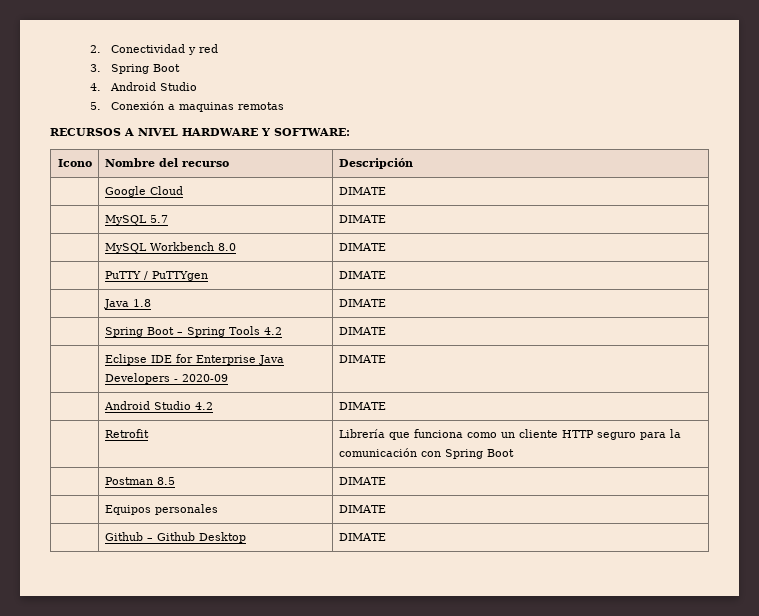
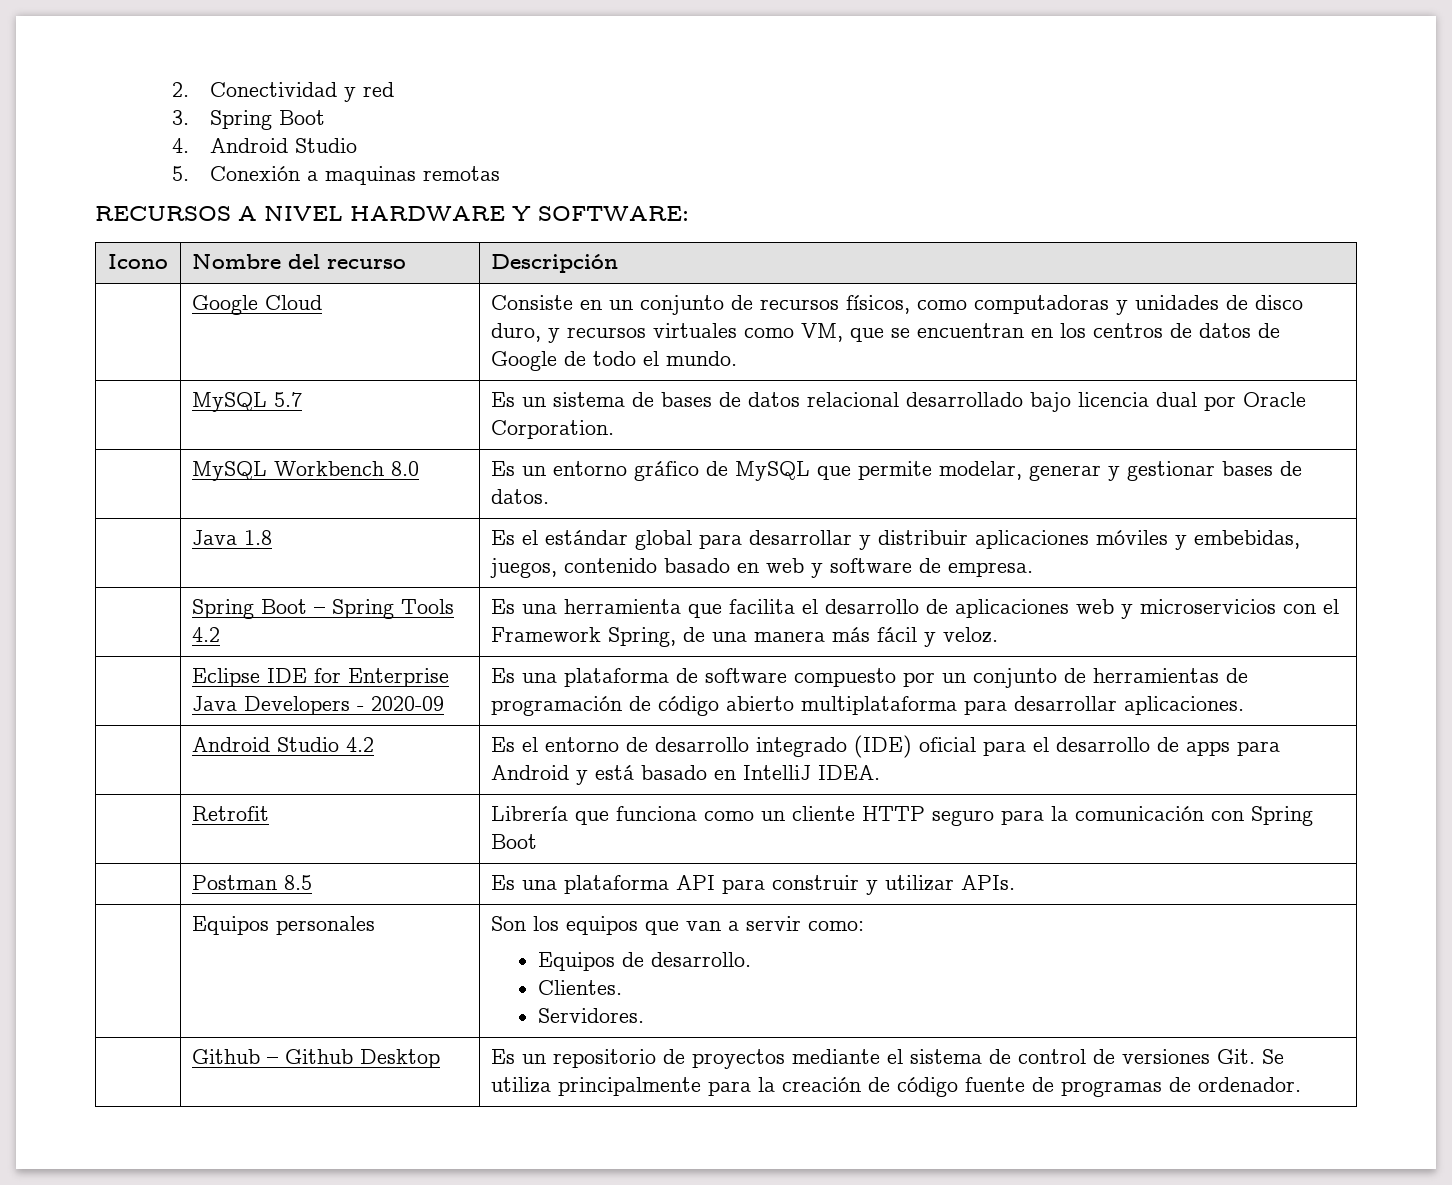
[338,187,386,195] [104,215,168,225] [338,215,386,223] [104,242,236,253] [338,243,386,251] [104,271,208,281] [338,271,386,279] [103,299,151,309] [338,299,386,307] DIMATE // | MySQL 5.7 | DIMATE // | MySQL Workbench 8.0 | DIMATE // | PuTTY / PuTTYgen | DIMATE // | Java 1.8 | DIMATE -> [491,295,1304,315] [491,323,1281,343] [491,351,738,371] [192,392,303,412] [491,392,1307,412] [491,420,615,439] [192,461,420,481] [491,461,1303,481] [491,489,550,504] [192,530,273,545] [491,530,1301,550] [490,558,1034,578] Consiste en un conjunto de recursos físicos, como computadoras y unidades de disco duro, y recursos virtuales como VM, que se encuentran en los centros de datos de Google de todo el mundo. // | MySQL 5.7 | Es un sistema de bases de datos relacional desarrollado bajo licencia dual por Oracle Corporation. // | MySQL Workbench 8.0 | Es un entorno gráfico de MySQL que permite modelar, generar y gestionar bases de datos. // | Java 1.8 | Es el estándar global para desarrollar y distribuir aplicaciones móviles y embebidas, juegos, contenido basado en web y software de empresa.
[338,327,386,335] DIMATE -> [491,599,1340,619] [491,627,999,647] Es una herramienta que facilita el desarrollo de aplicaciones web y microservicios con el Framework Spring, de una manera más fácil y veloz.
[338,355,386,363] [103,401,213,410] [338,402,386,410] DIMATE // | Android Studio 4.2 | DIMATE -> [491,668,1249,688] [491,696,1245,716] [192,737,375,752] [491,735,1281,758] [491,765,881,785] Es una plataforma de software compuesto por un conjunto de herramientas de programación de código abierto multiplataforma para desarrollar aplicaciones. // | Android Studio 4.2 | Es el entorno de desarrollo integrado (IDE) oficial para el desarrollo de apps para Android y está basado en IntelliJ IDEA.
[338,477,386,485] [104,504,218,515] [338,505,386,513] [104,532,246,543] [338,533,386,541] DIMATE // | Equipos personales | DIMATE // | Github – Github Desktop | DIMATE -> [491,875,1016,895] [192,916,376,935] [491,916,865,935] [537,952,751,971] [537,980,622,995] [537,1008,644,1023] [192,1049,441,1068] [491,1049,1285,1069] [491,1077,1302,1097] Es una plataforma API para construir y utilizar APIs. // | Equipos personales | Son los equipos que van a servir como: // Equipos de desarrollo. // Clientes. // Servidores. // | Github – Github Desktop | Es un repositorio de proyectos mediante el sistema de control de versiones Git. Se utiliza principalmente para la creación de código fuente de programas de ordenador.

